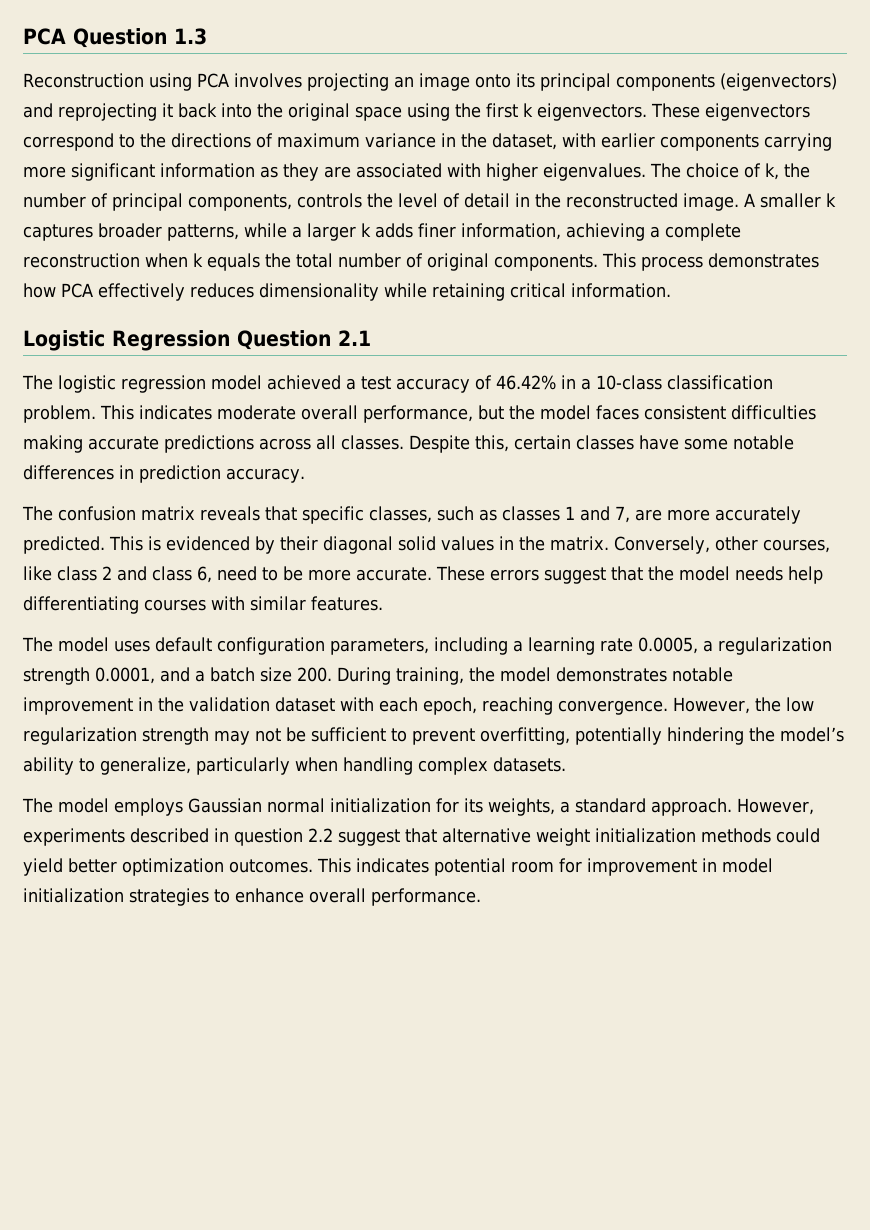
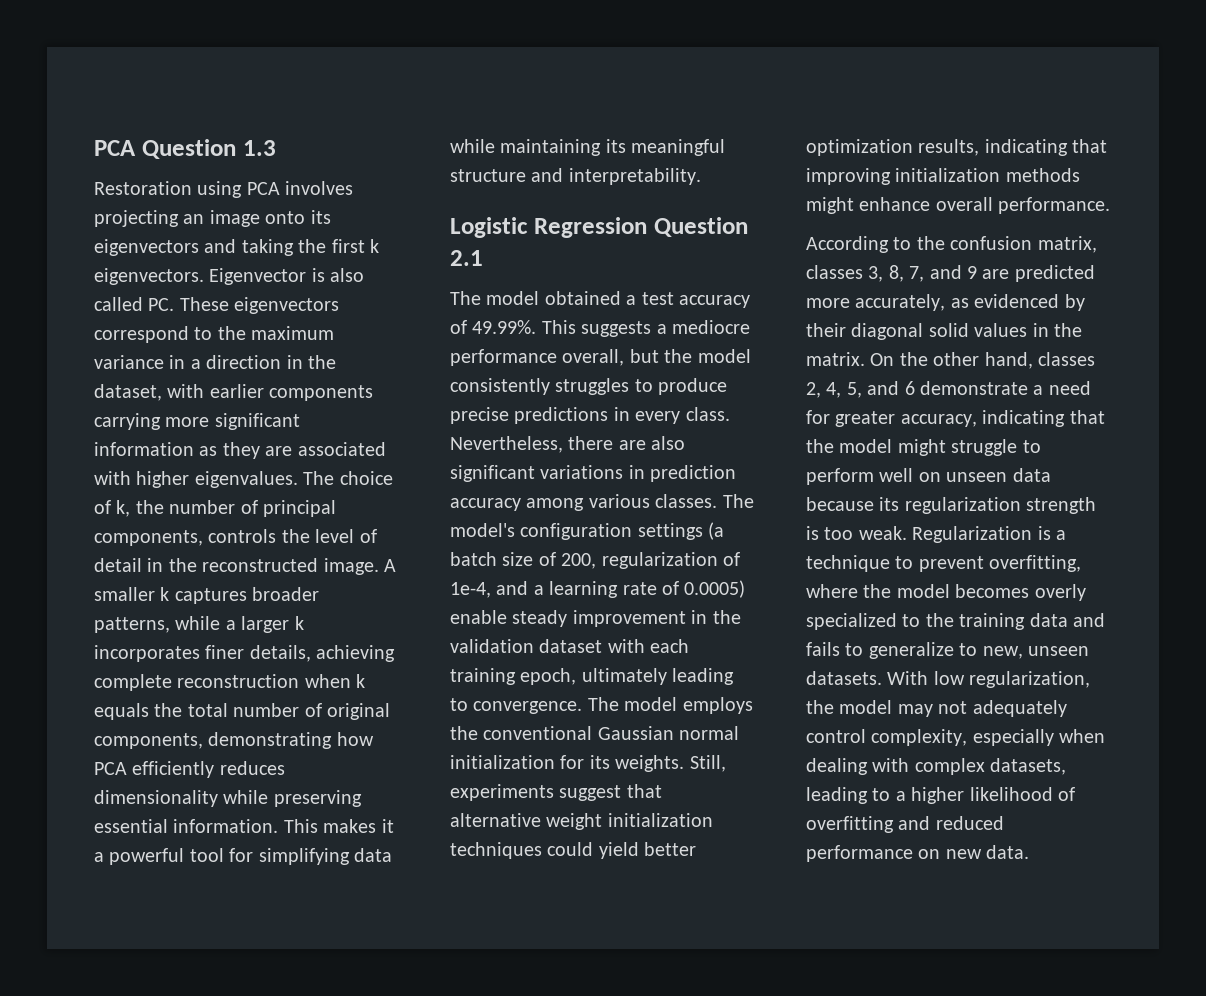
[23,73,144,88] Reconstruction -> [94,181,192,195] Restoration
[539,73,837,91] [23,103,647,121] principal components (eigenvectors) and reprojecting it back into the original space using the first k eigenvectors. -> [94,239,379,256] [94,268,365,285] [94,297,175,311] eigenvectors and taking the first k eigenvectors. Eigenvector is also called PC.
[171,133,273,148] directions of -> (246, 333) none
(456, 140) none -> [190,355,303,369] a direction in
[375,223,660,241] adds finer information, achieving a -> [94,645,396,662] incorporates finer details, achieving
[494,253,819,271] components. This process demonstrates -> [94,732,333,749] components, demonstrating
[98,283,185,301] effectively -> [132,761,215,778] efficiently
[432,283,566,301] retaining critical -> [273,790,362,807] [94,819,168,833] preserving essential
(671, 290) none -> [283,819,394,833] [94,848,392,865] [450,139,726,156] [450,168,701,185] This makes it a powerful tool for simplifying data while maintaining its meaningful structure and interpretability.
[58,375,773,393] [23,405,816,423] [23,435,794,453] [23,465,305,483] [22,506,801,524] [23,536,161,554] logistic regression model achieved a test accuracy of 46.42% in a 10-class classification problem. This indicates moderate overall performance, but the model faces consistent difficulties making accurate predictions across all classes. Despite this, certain classes have some notable differences in prediction accuracy. // The confusion matrix reveals that specific classes, such as classes 1 and 7, are more accurately predicted. This is -> [486,291,750,308] [450,320,750,337] [450,349,751,366] [450,378,728,395] [450,407,730,424] [450,436,686,453] [450,465,737,482] [450,494,754,511] [450,522,725,540] [450,552,740,569] [450,580,746,598] [450,610,741,627] [450,639,690,653] [450,668,735,685] [450,697,753,714] [450,726,740,740] [450,755,726,772] [450,784,662,801] [450,813,713,830] [450,842,697,859] [806,139,1108,156] [806,168,1080,185] [806,197,1111,214] [806,236,1097,253] [806,265,1095,282] [806,294,969,311] model obtained a test accuracy of 49.99%. This suggests a mediocre performance overall, but the model consistently struggles to produce precise predictions in every class. Nevertheless, there are also significant variations in prediction accuracy among various classes. The model's configuration settings (a batch size of 200, regularization of 1e-4, and a learning rate of 0.0005) enable steady improvement in the validation dataset with each training epoch, ultimately leading to convergence. The model employs the conventional Gaussian normal initialization for its weights. Still, experiments suggest that alternative weight initialization techniques could yield better optimization results, indicating that improving initialization methods might enhance overall performance. // According to the confusion matrix, classes 3, 8, 7, and 9 are predicted more accurately, as
[614,536,830,554] [23,566,823,584] [23,596,383,614] [22,637,832,655] [23,667,733,685] [23,697,814,715] [23,727,844,745] [23,757,566,775] [22,798,814,816] [23,828,820,846] [23,858,773,876] [23,888,481,906] Conversely, other courses, like class 2 and class 6, need to be more accurate. These errors suggest that the model needs help differentiating courses with similar features. // The model uses default configuration parameters, including a learning rate 0.0005, a regularization strength 0.0001, and a batch size 200. During training, the model demonstrates notable improvement in the validation dataset with each epoch, reaching convergence. However, the low regularization strength may not be sufficient to prevent overfitting, potentially hindering the model’s ability to generalize, particularly when handling complex datasets. // The model employs Gaussian normal initialization for its weights, a standard approach. However, experiments described in question 2.2 suggest that alternative weight initialization methods could yield better optimization outcomes. This indicates potential room for improvement in model initialization strategies to enhance overall performance. -> [870,352,1095,369] [806,381,1091,398] [806,410,1105,427] [806,439,1041,456] [806,468,1051,485] [806,497,1097,514] [806,526,1066,543] [806,555,1082,572] [806,584,1086,601] [806,613,1105,630] [806,642,1089,659] [806,671,1091,688] [806,700,1067,717] [806,729,1106,746] [806,758,1067,775] [806,787,1075,804] [806,816,1004,833] [806,845,1030,862] On the other hand, classes 2, 4, 5, and 6 demonstrate a need for greater accuracy, indicating that the model might struggle to perform well on unseen data because its regularization strength is too weak. Regularization is a technique to prevent overfitting, where the model becomes overly specialized to the training data and fails to generalize to new, unseen datasets. With low regularization, the model may not adequately control complexity, especially when dealing with complex datasets, leading to a higher likelihood of overfitting and reduced performance on new data.

